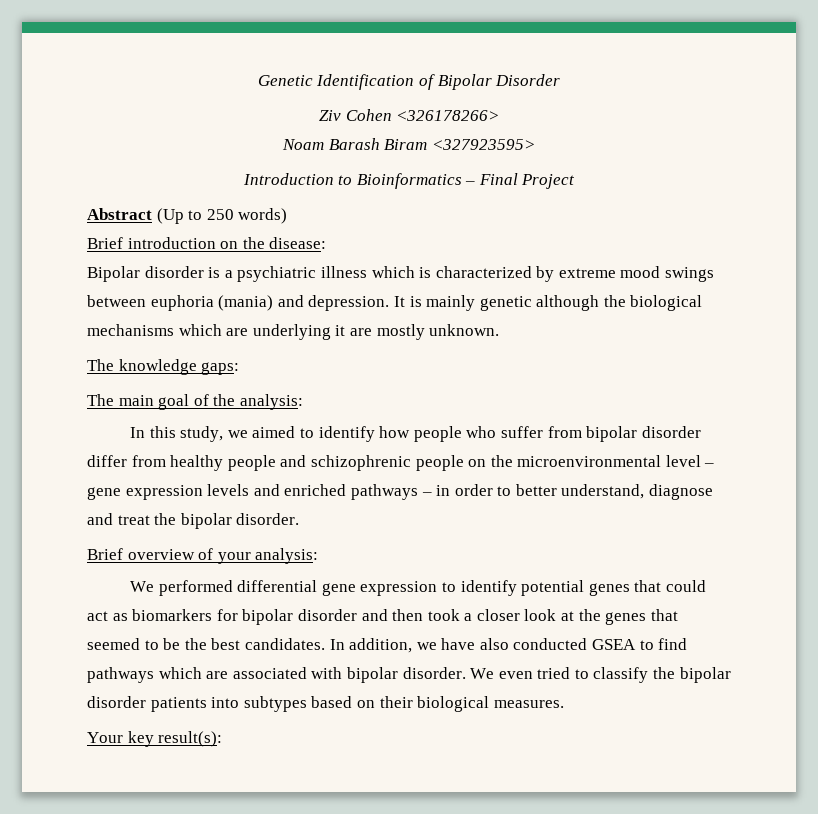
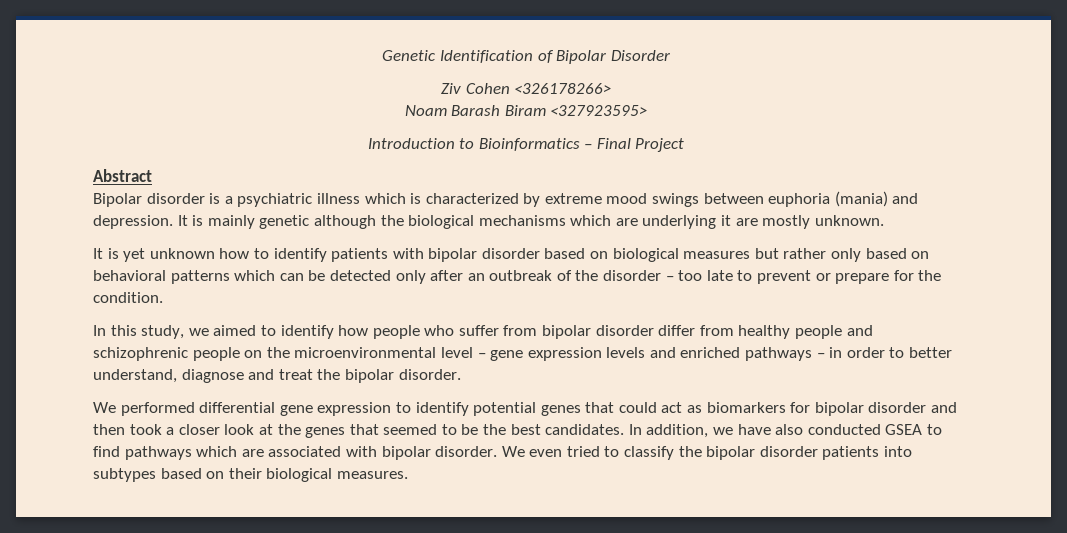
[156,208,288,224] [87,237,327,249] (Up to 250 words) // Brief introduction on the disease: -> (152, 175) none
[87,359,240,375] [87,394,303,410] The knowledge gaps: // The main goal of the analysis: -> [93,248,930,262] [93,270,942,284] [93,292,163,303] It is yet unknown how to identify patients with bipolar disorder based on biological measures but rather only based on behavioral patterns which can be detected only after an outbreak of the disorder – too late to prevent or prepare for the condition.
[87,548,319,564] // Brief overview of your analysis: -> (461, 374) none
[87,731,223,747] // Your key result(s): -> (408, 475) none

